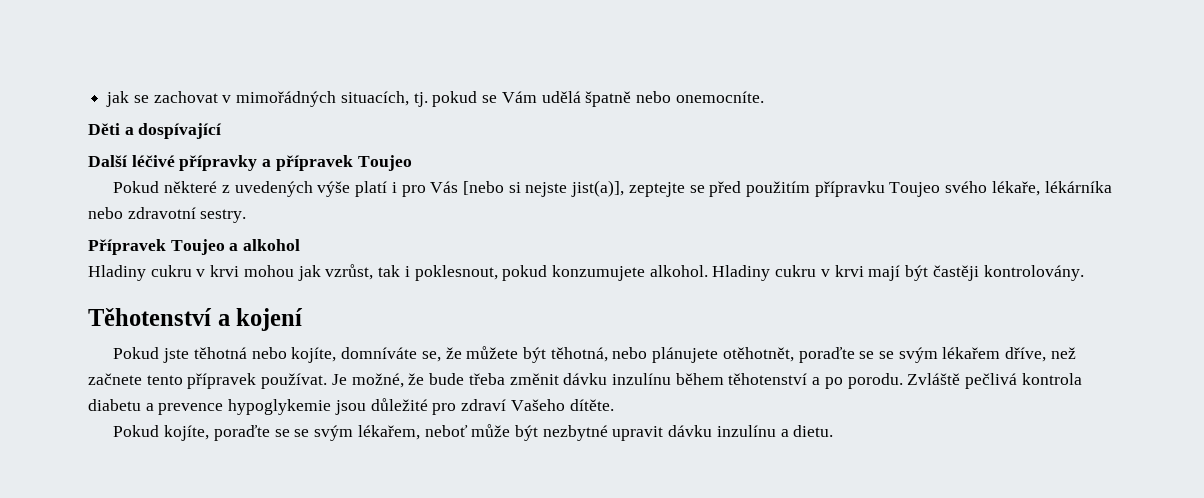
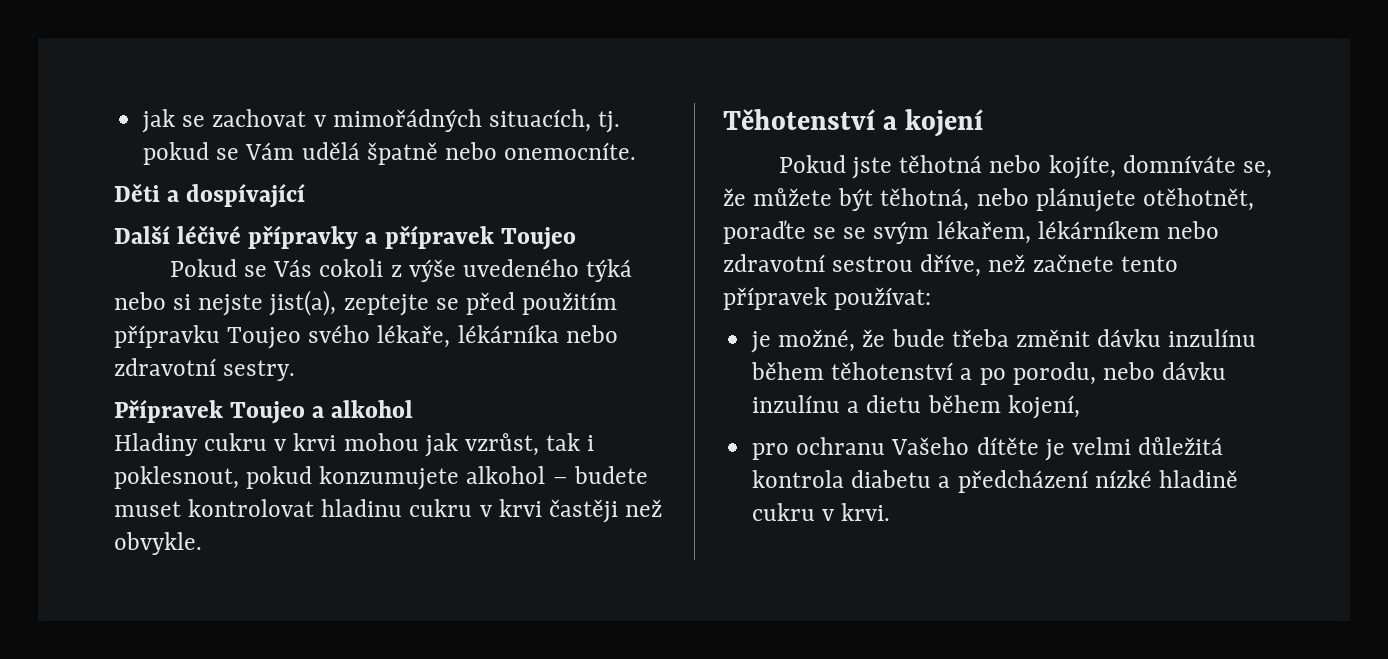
[164,181,504,197] některé z uvedených výše platí i pro Vás [nebo -> [244,259,632,282] [114,292,166,310] se Vás cokoli z výše uvedeného týká nebo
[571,180,625,197] jist(a)], -> [269,290,337,316] jist(a),
[649,265,1084,281] alkohol. Hladiny cukru v krvi mají být častěji kontrolovány. -> [466,466,648,484] [114,499,663,523] [114,532,202,555] alkohol – budete muset kontrolovat hladinu cukru v krvi častěji než obvykle.
[942,347,1001,359] lékařem -> [936,221,1219,244] [723,254,914,272] lékařem, lékárníkem nebo zdravotní sestrou
[261,373,347,389] používat. Je -> [834,287,932,310] [751,331,772,353] používat: // je
[847,373,1082,389] [88,398,614,415] [113,424,834,441] porodu. Zvláště pečlivá kontrola diabetu a prevence hypoglykemie jsou důležité pro zdraví Vašeho dítěte. // Pokud kojíte, poraďte se se svým lékařem, neboť může být nezbytné upravit dávku inzulínu a dietu. -> [1012,362,1227,385] [752,395,1080,419] [752,437,1224,461] [752,470,1238,493] [752,503,891,521] porodu, nebo dávku inzulínu a dietu během kojení, // pro ochranu Vašeho dítěte je velmi důležitá kontrola diabetu a předcházení nízké hladině cukru v krvi.

